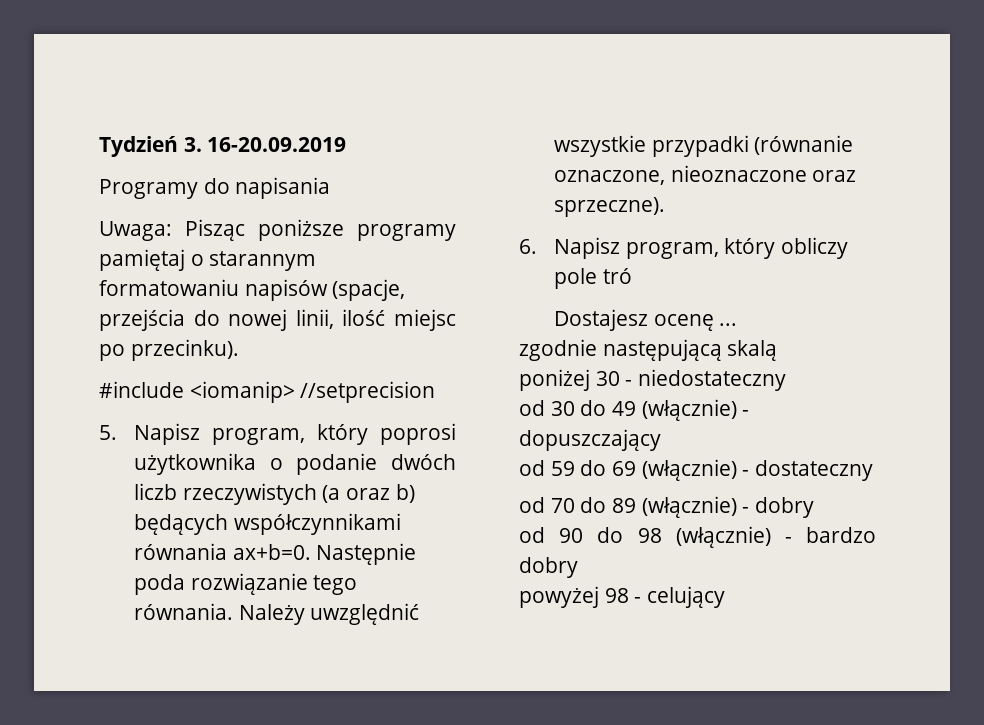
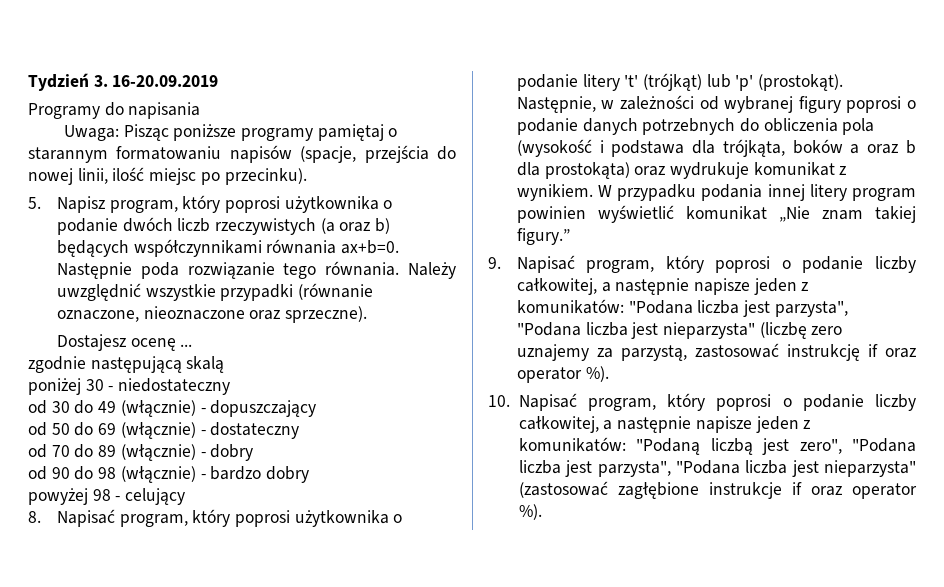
[99,381,436,403] // #include <iomanip> //setprecision -> (307, 176) none
[519,237,848,259] [553,268,632,289] // 6. Napisz program, który obliczy pole tró -> (368, 314) none
[550,461,575,476] 59 -> [51,423,70,435] 50
(726, 597) none -> [28,509,403,527] [516,73,844,91] [516,95,916,113] [516,118,875,135] [516,139,916,157] [516,162,847,179] [516,184,916,201] [516,205,916,223] [516,228,570,245] [488,255,916,273] [516,278,809,295] [516,299,848,317] [516,322,843,339] [516,343,916,361] [516,366,609,383] [488,393,916,411] [518,416,811,433] [518,437,916,455] [518,460,916,477] [518,481,917,499] [518,504,542,520] // 8. Napisać program, który poprosi użytkownika o podanie litery 't' (trójkąt) lub 'p' (prostokąt). Następnie, w zależności od wybranej figury poprosi o podanie danych potrzebnych do obliczenia pola (wysokość i podstawa dla trójkąta, boków a oraz b dla prostokąta) oraz wydrukuje komunikat z wynikiem. W przypadku podania innej litery program powinien wyświetlić komunikat „Nie znam takiej figury.” // 9. Napisać program, który poprosi o podanie liczby całkowitej, a następnie napisze jeden z komunikatów: "Podana liczba jest parzysta", "Podana liczba jest nieparzysta" (liczbę zero uznajemy za parzystą, zastosować instrukcję if oraz operator %). // 10. Napisać program, który poprosi o podanie liczby całkowitej, a następnie napisze jeden z komunikatów: "Podaną liczbą jest zero", "Podana liczba jest parzysta", "Podana liczba jest nieparzysta" (zastosować zagłębione instrukcje if oraz operator %).

